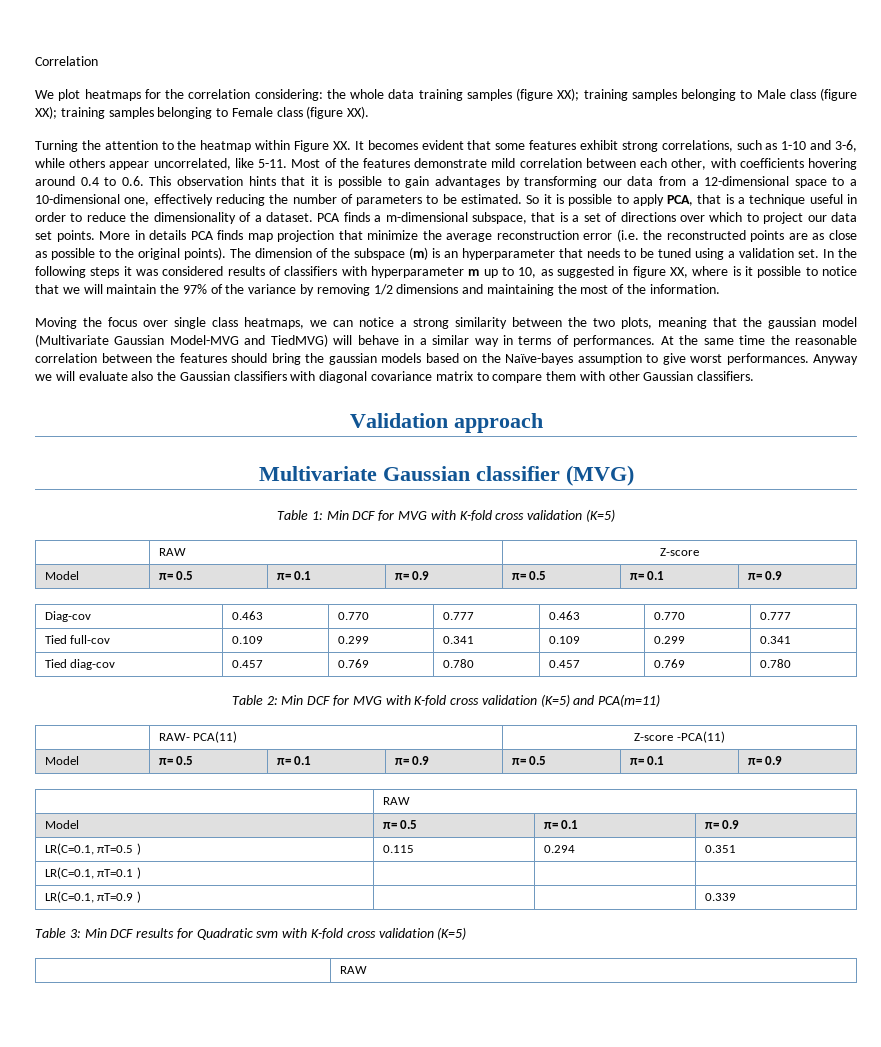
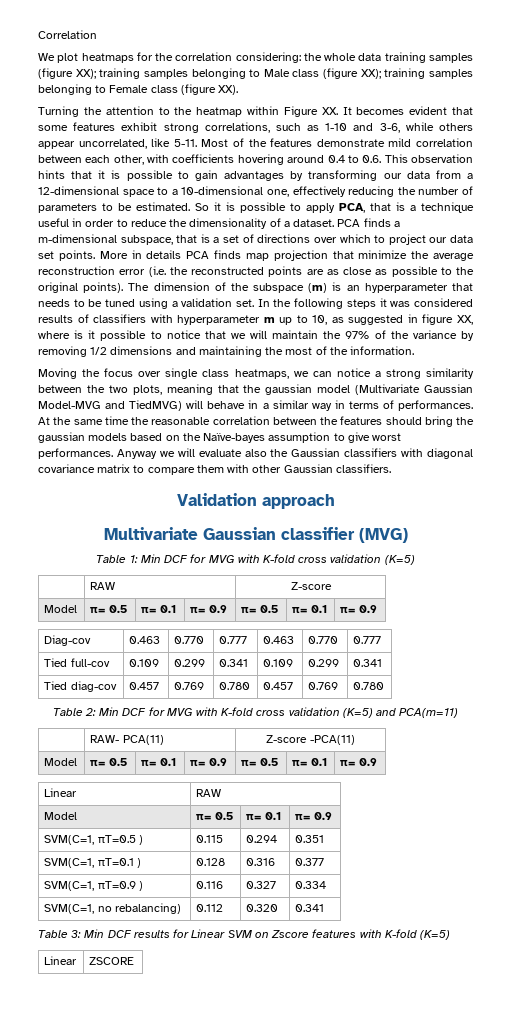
(783, 760) none -> [44,788,78,797] Linear
[44,843,94,855] LR(C=0.1, -> [44,835,95,845] SVM(C=1,
[44,867,94,879] LR(C=0.1, -> [44,858,95,868] SVM(C=1,
[44,891,141,903] [704,893,736,901] | | // LR(C=0.1, πT=0.9 ) | | | 0.339 -> [196,858,226,866] [246,858,276,866] [295,858,325,866] [44,881,143,891] [196,881,224,889] [246,881,277,889] [295,881,327,889] [44,903,181,914] [196,904,224,912] [246,904,279,912] [295,904,325,912] 0.128 | 0.316 | 0.377 // SVM(C=1, πT=0.9 ) | 0.116 | 0.327 | 0.334 // SVM(C=1, no rebalancing) | 0.112 | 0.320 | 0.341
[196,927,467,940] [339,966,367,974] Quadratic svm with K-fold cross validation (K=5) // | RAW -> [191,929,451,940] [44,956,78,965] [89,957,135,965] Linear SVM on Zscore features with K-fold (K=5) // Linear | ZSCORE

